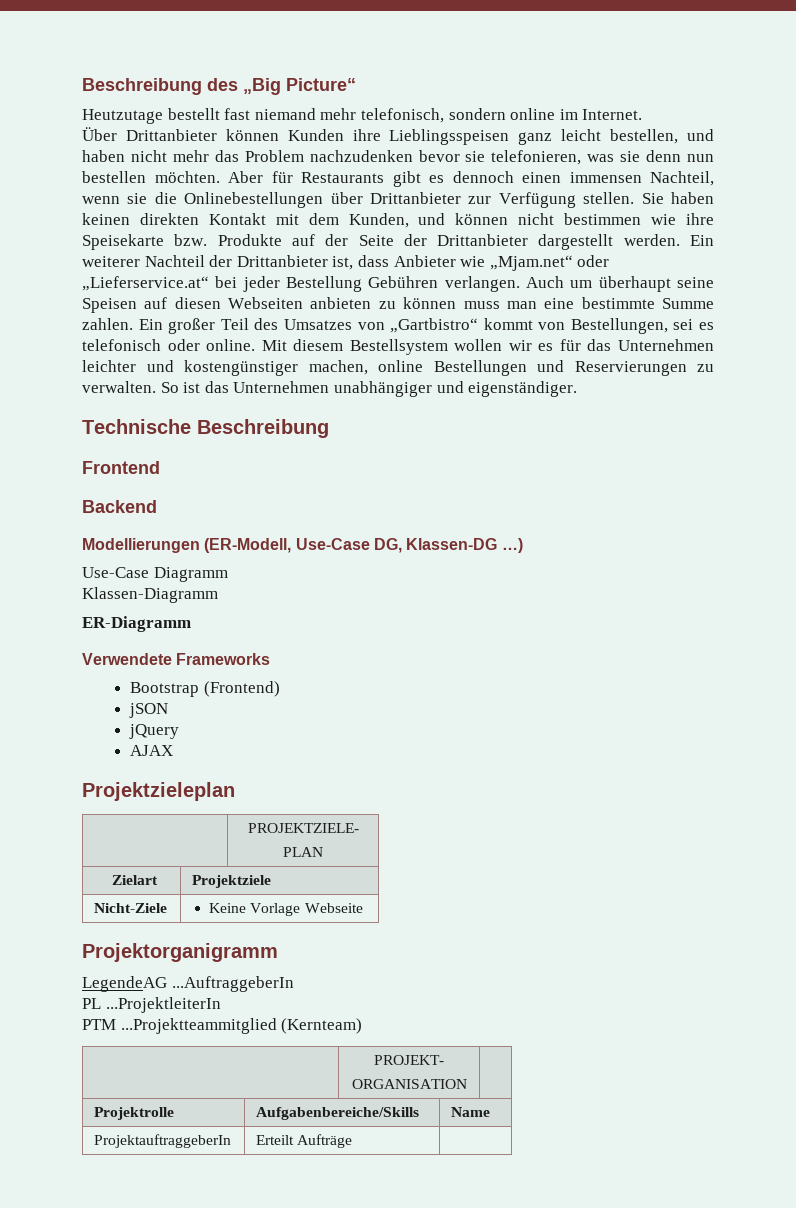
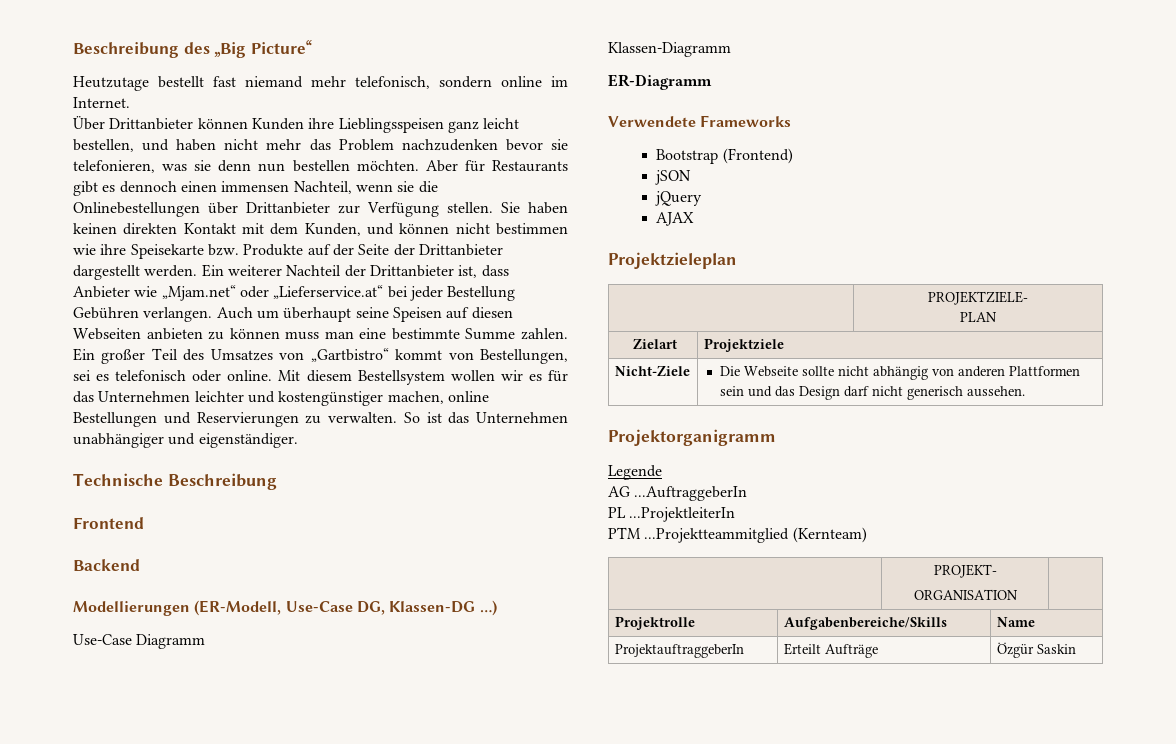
[209,903,301,916] Keine Vorlage -> [719,366,740,376] Die
(363, 908) none -> [801,366,1080,380] [719,386,1025,400] sollte nicht abhängig von anderen Plattformen sein und das Design darf nicht generisch aussehen.
[82,976,167,992] LegendeAG -> [608,465,662,480] [608,486,630,497] Legende // AG
(353, 1141) none -> [996,642,1076,658] Özgür Saskin

